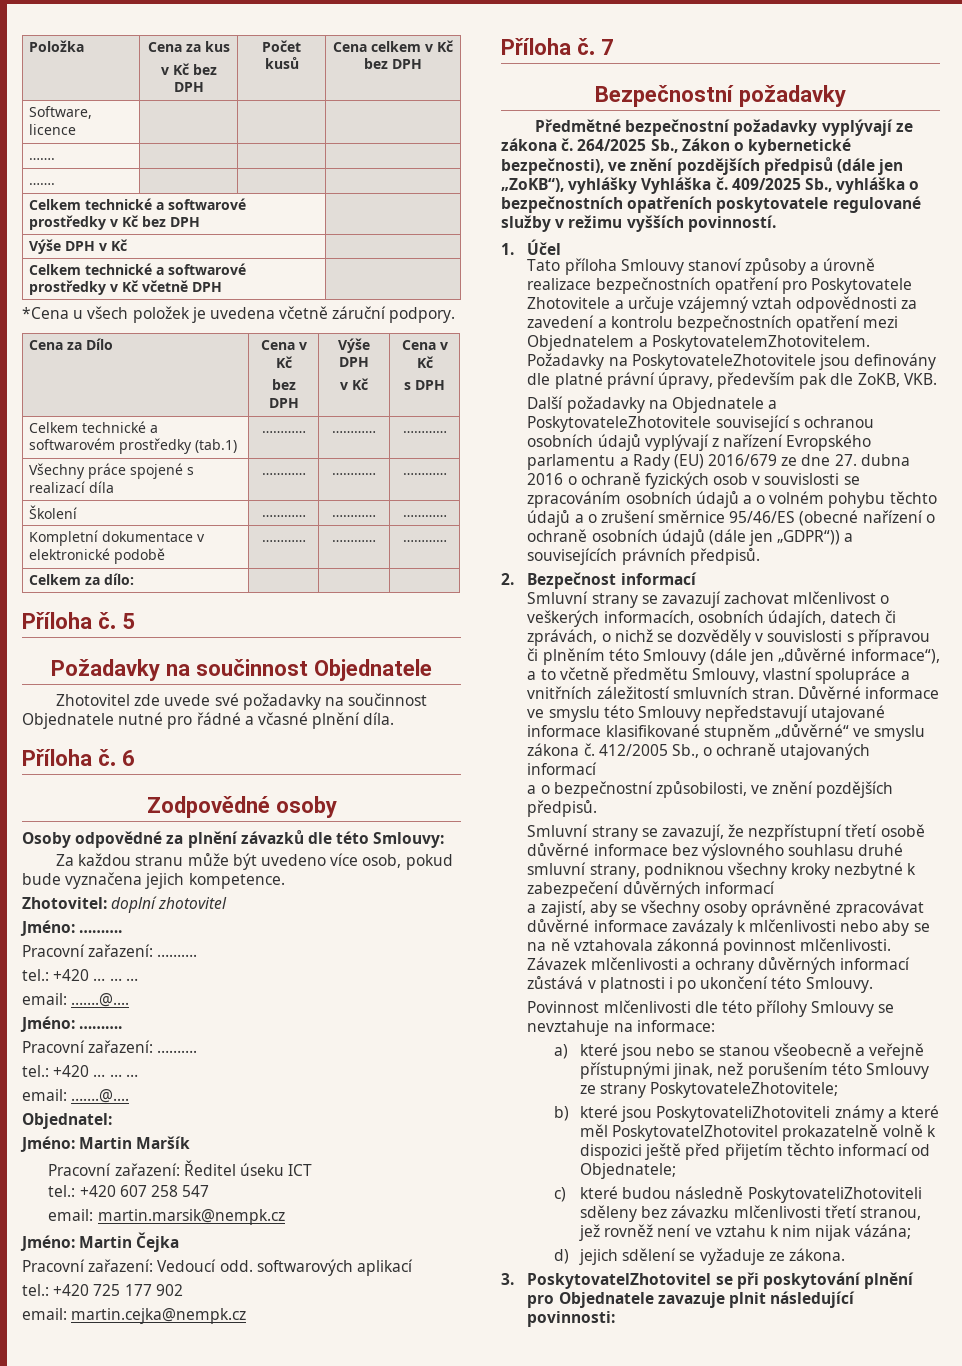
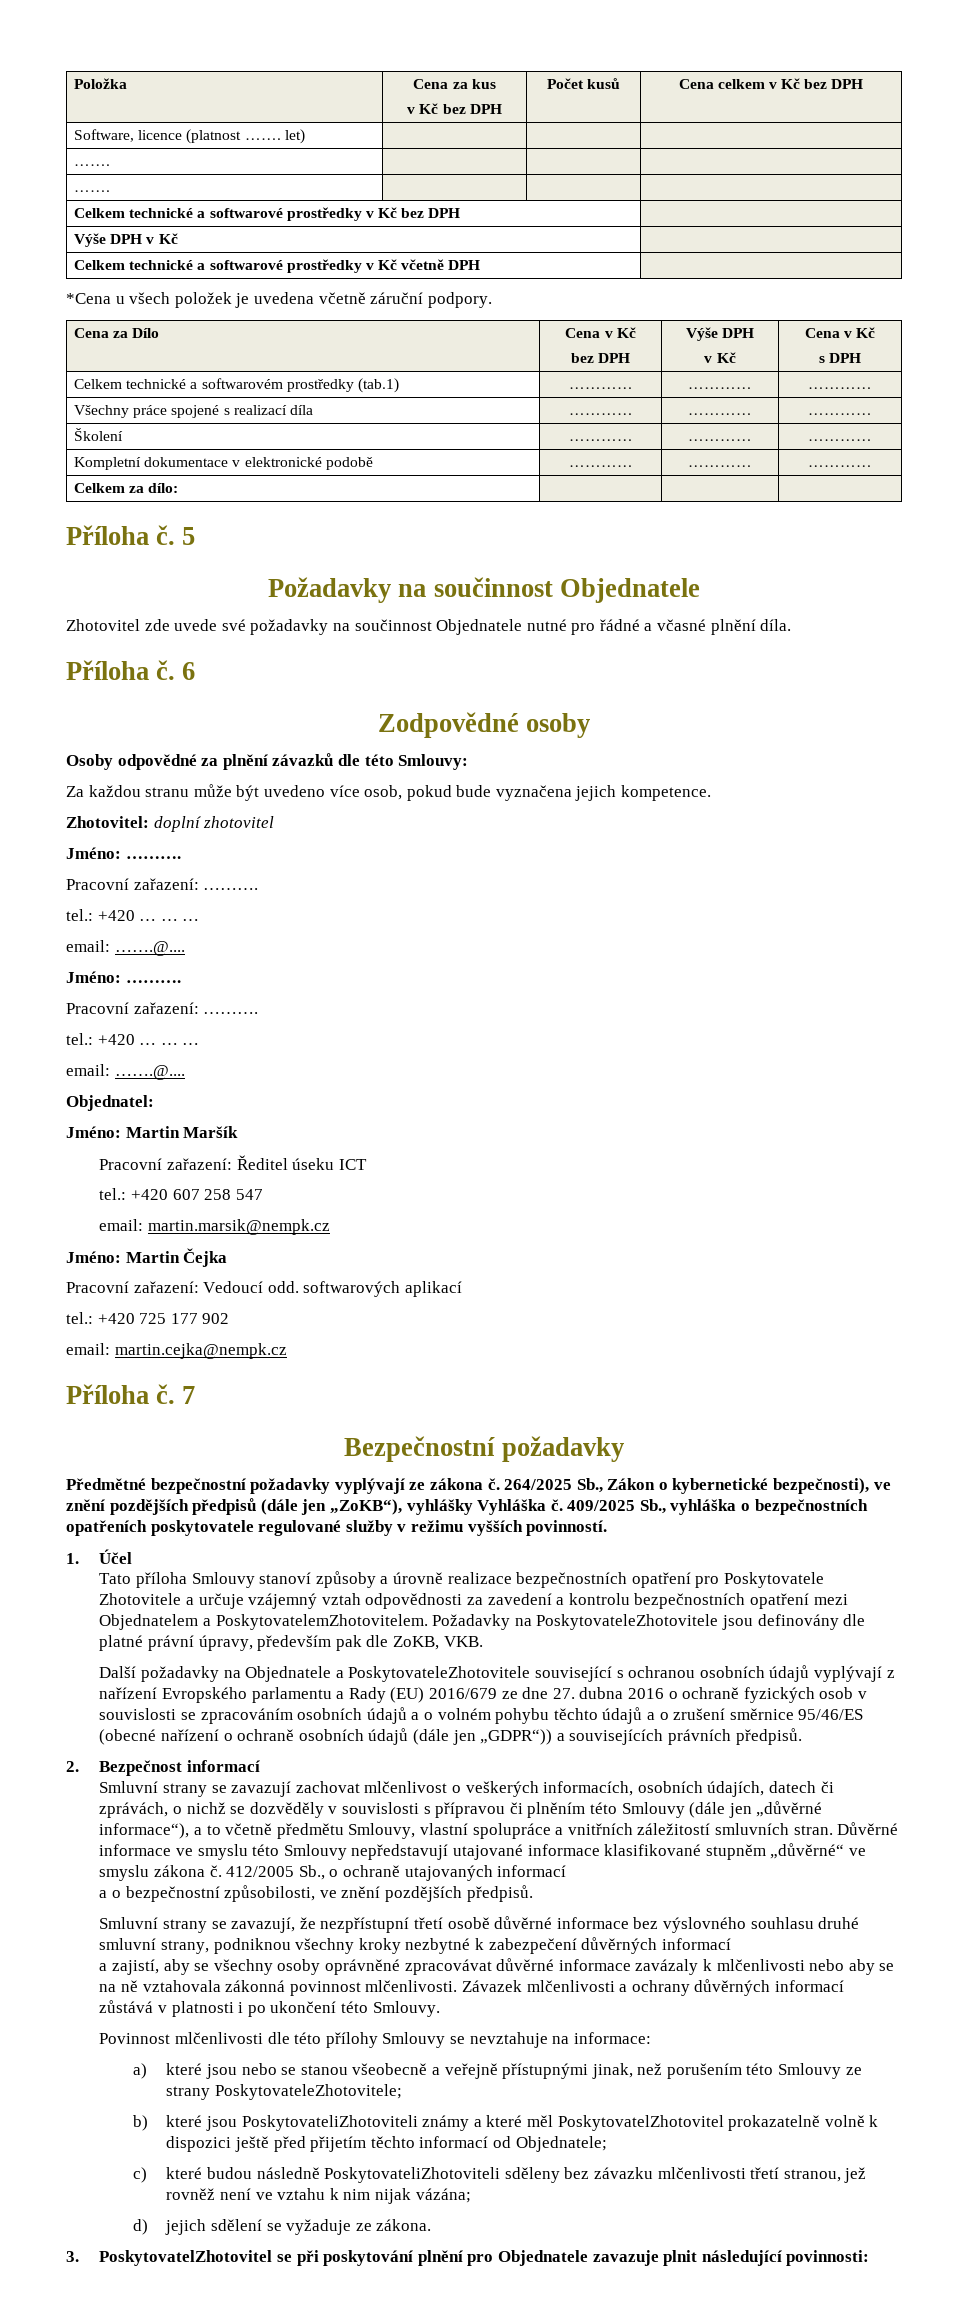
(77, 129) none -> [186,129,305,144] (platnost ……. let)

